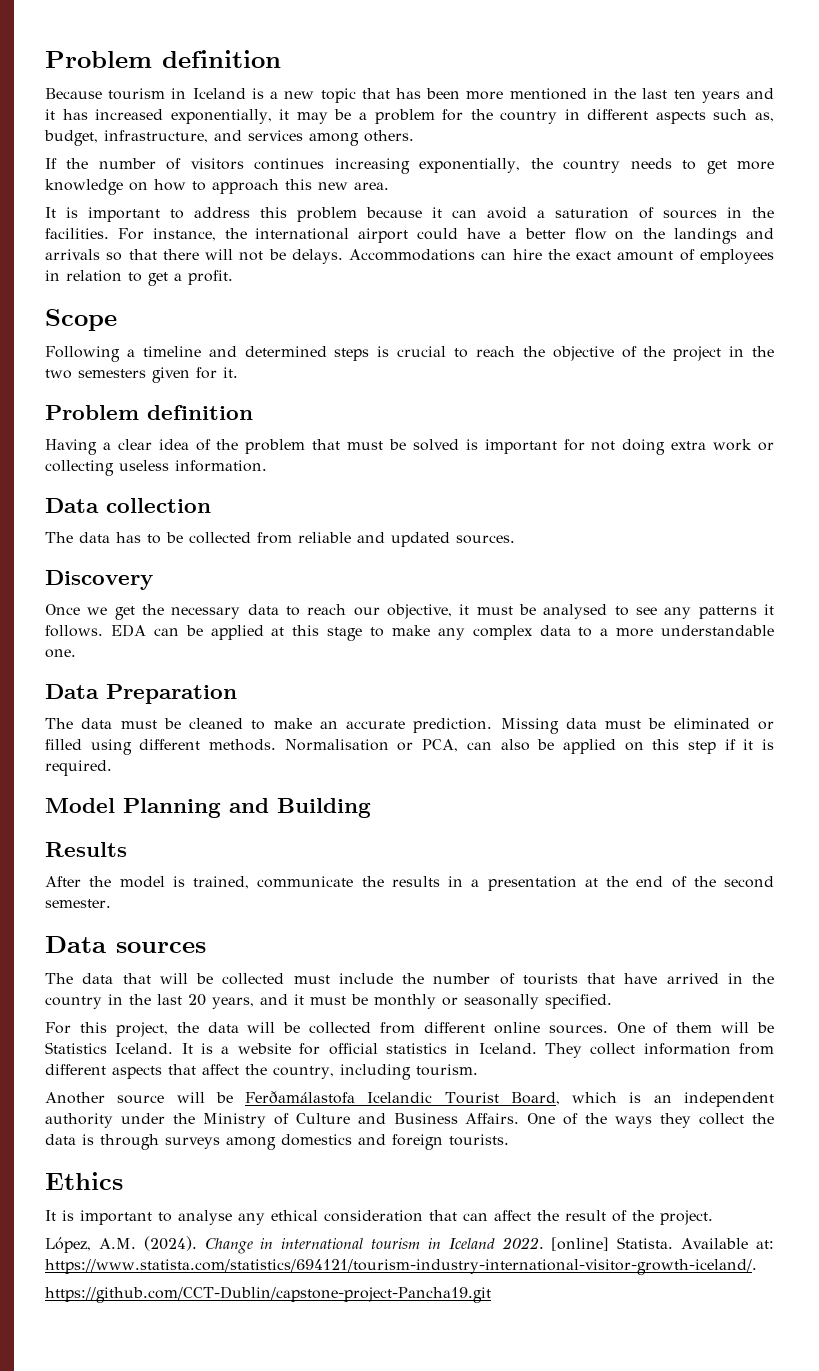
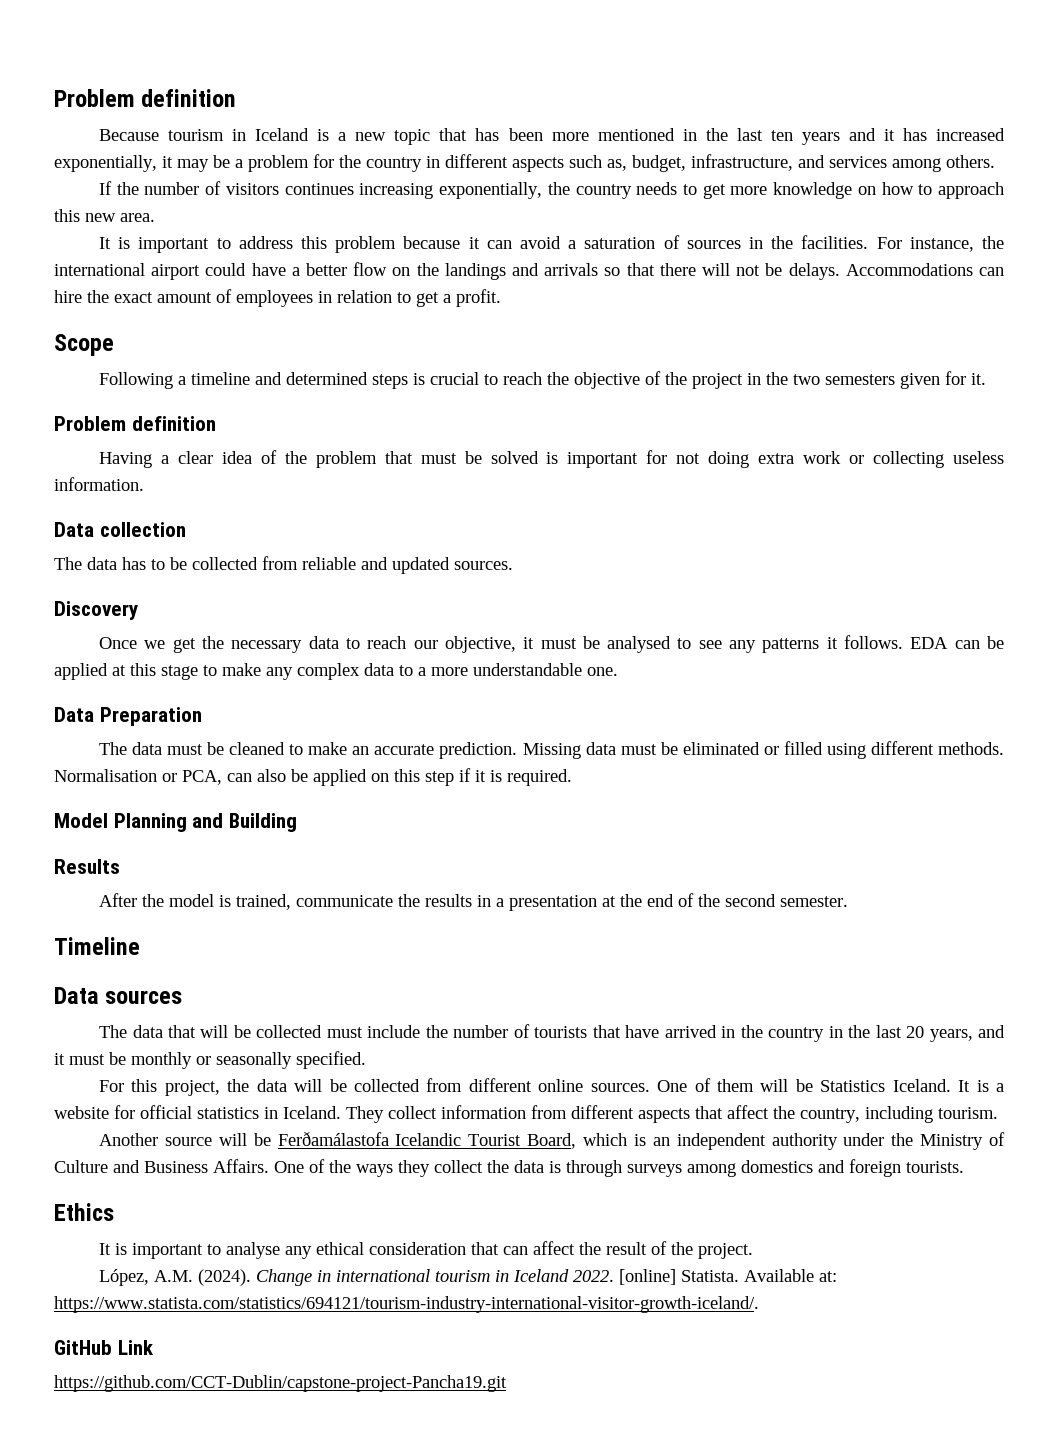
(111, 903) none -> [54,937,140,955] // Timeline
(757, 1267) none -> [54,1340,154,1355] // GitHub Link

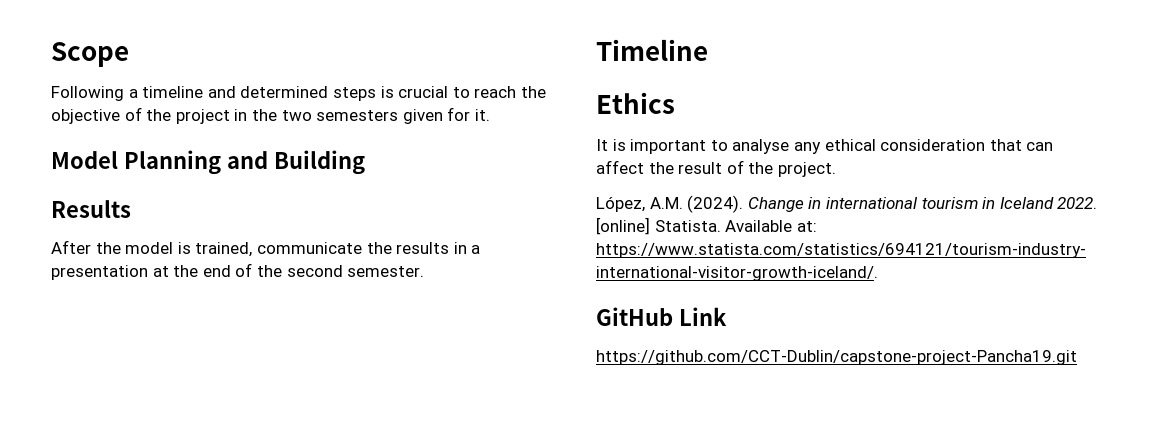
[54,89,237,107] [99,128,1006,145] [54,154,995,172] [99,181,1005,199] [54,209,155,222] [99,235,1004,253] [54,262,1005,280] [54,289,501,307] Problem definition // Because tourism in Iceland is a new topic that has been more mentioned in the last ten years and it has increased exponentially, it may be a problem for the country in different aspects such as, budget, infrastructure, and services among others. // If the number of visitors continues increasing exponentially, the country needs to get more knowledge on how to approach this new area. // It is important to address this problem because it can avoid a saturation of sources in the facilities. For instance, the international airport could have a better flow on the landings and arrivals so that there will not be delays. Accommodations can hire the exact amount of employees in relation to get a profit. // -> (51, 54) none
[54,416,216,431] [99,450,1004,468] [54,477,144,491] [54,522,186,537] [54,556,513,574] [54,601,138,620] [99,635,1004,653] [54,663,618,680] [54,707,202,726] [99,741,1004,759] [54,768,572,786] // Problem definition // Having a clear idea of the problem that must be solved is important for not doing extra work or collecting useless information. // Data collection // The data has to be collected from reliable and updated sources. // Discovery // Once we get the necessary data to reach our objective, it must be analysed to see any patterns it follows. EDA can be applied at this stage to make any complex data to a more understandable one. // Data Preparation // The data must be cleaned to make an accurate prediction. Missing data must be eliminated or filled using different methods. Normalisation or PCA, can also be applied on this step if it is required. -> (490, 115) none
[54,987,183,1004] [99,1024,1006,1042] [54,1051,366,1069] [99,1078,1005,1096] [54,1105,998,1123] [99,1131,1006,1150] [54,1159,964,1177] // Data sources // The data that will be collected must include the number of tourists that have arrived in the country in the last 20 years, and it must be monthly or seasonally specified. // For this project, the data will be collected from different online sources. One of them will be Statistics Iceland. It is a website for official statistics in Iceland. They collect information from different aspects that affect the country, including tourism. // Another source will be Ferðamálastofa Icelandic Tourist Board, which is an independent authority under the Ministry of Culture and Business Affairs. One of the ways they collect the data is through surveys among domestics and foreign tourists. -> (708, 50) none

